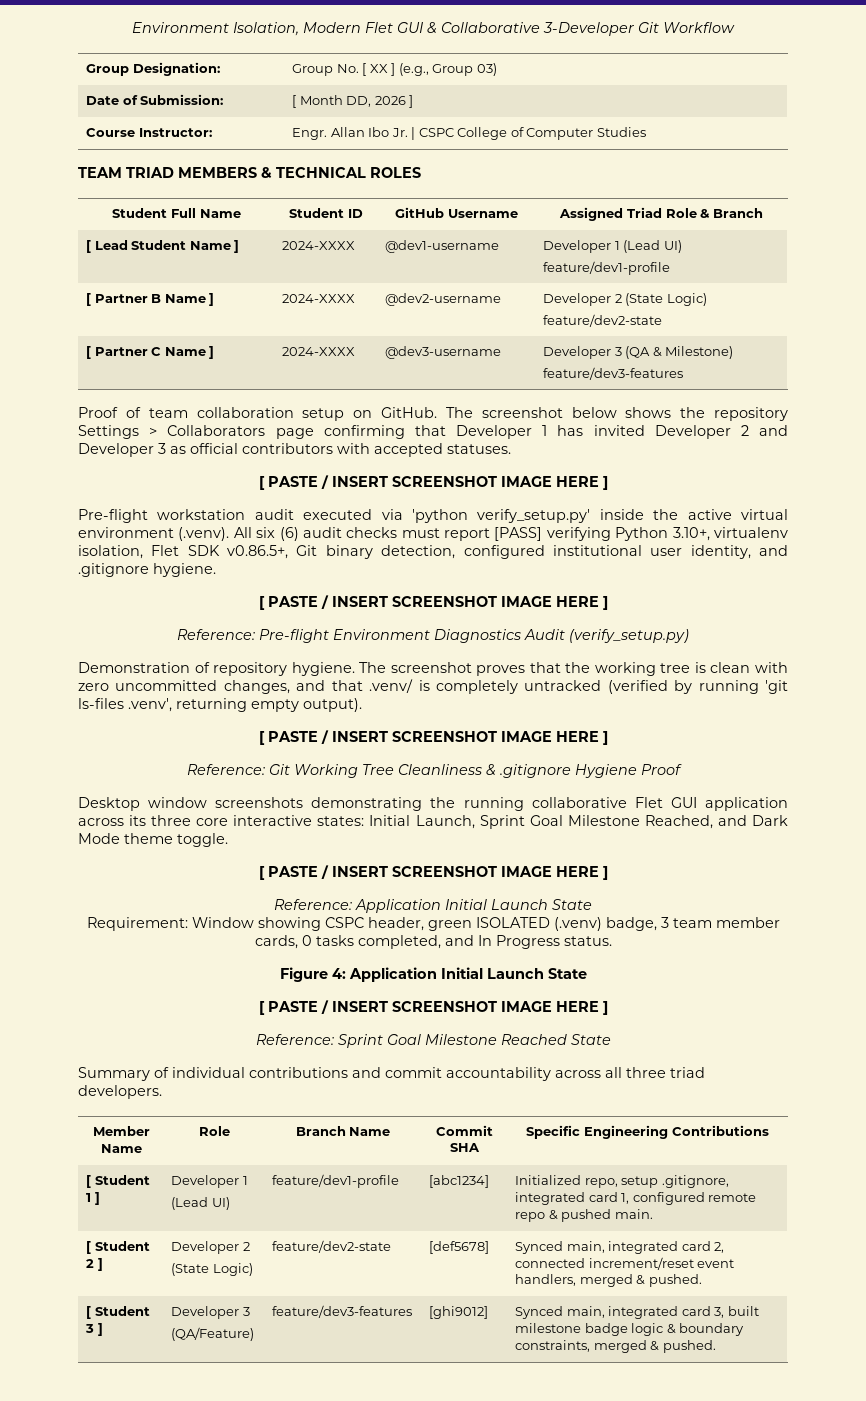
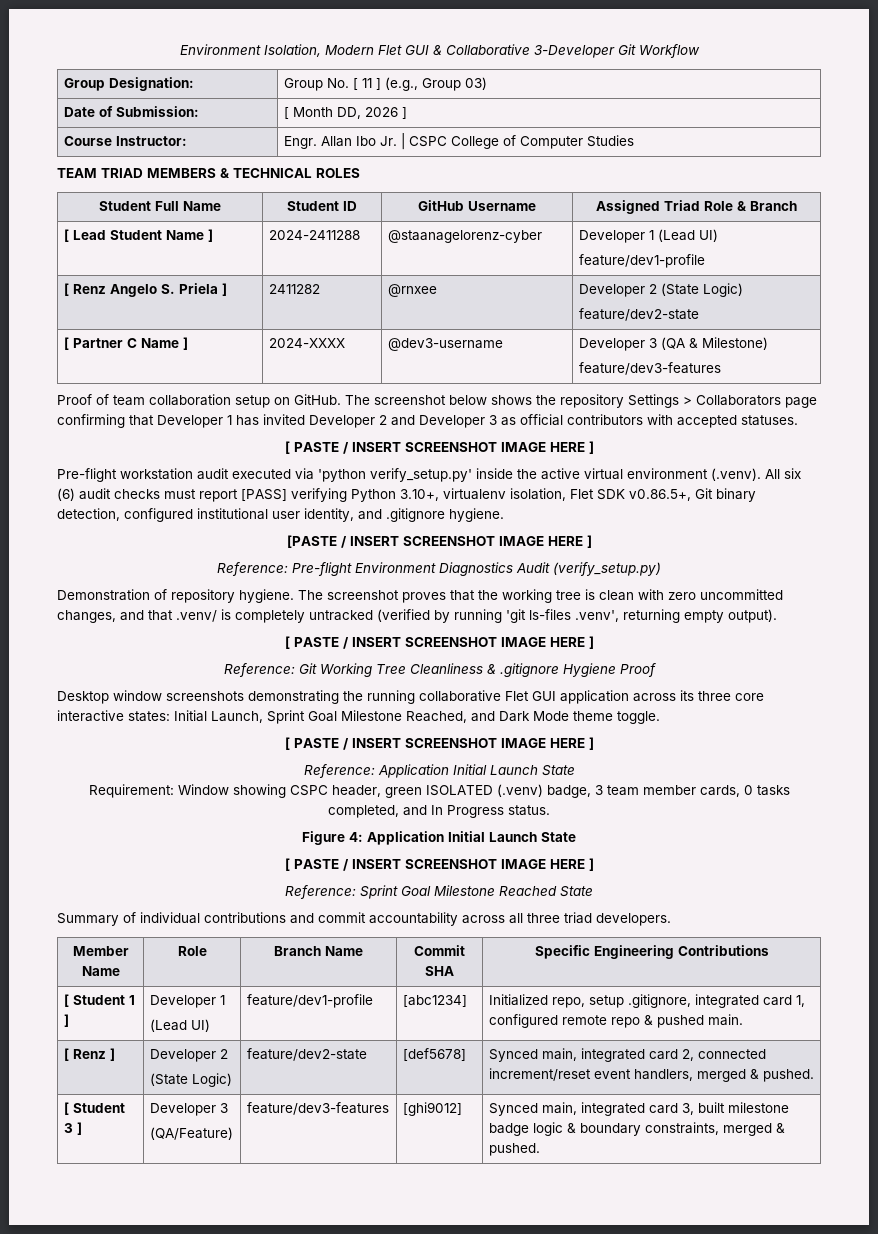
[369,64,388,73] XX -> [361,78,372,88] 11
[282,241,356,250] [385,240,500,253] 2024-XXXX | @dev1-username -> [268,230,360,240] [387,230,542,243] 2024-2411288 | @staanagelorenz-cyber
[94,293,215,306] [282,294,356,303] [385,293,502,306] Partner B Name ] | 2024-XXXX | @dev2-username -> [72,283,227,297] [268,284,320,294] [387,284,437,297] Renz Angelo S. Priela ] | 2411282 | @rnxee
[258,596,318,610] [ PASTE -> [286,535,337,548] [PASTE
[94,1241,150,1251] [86,1259,95,1268] Student 2 -> [72,1049,106,1059] Renz

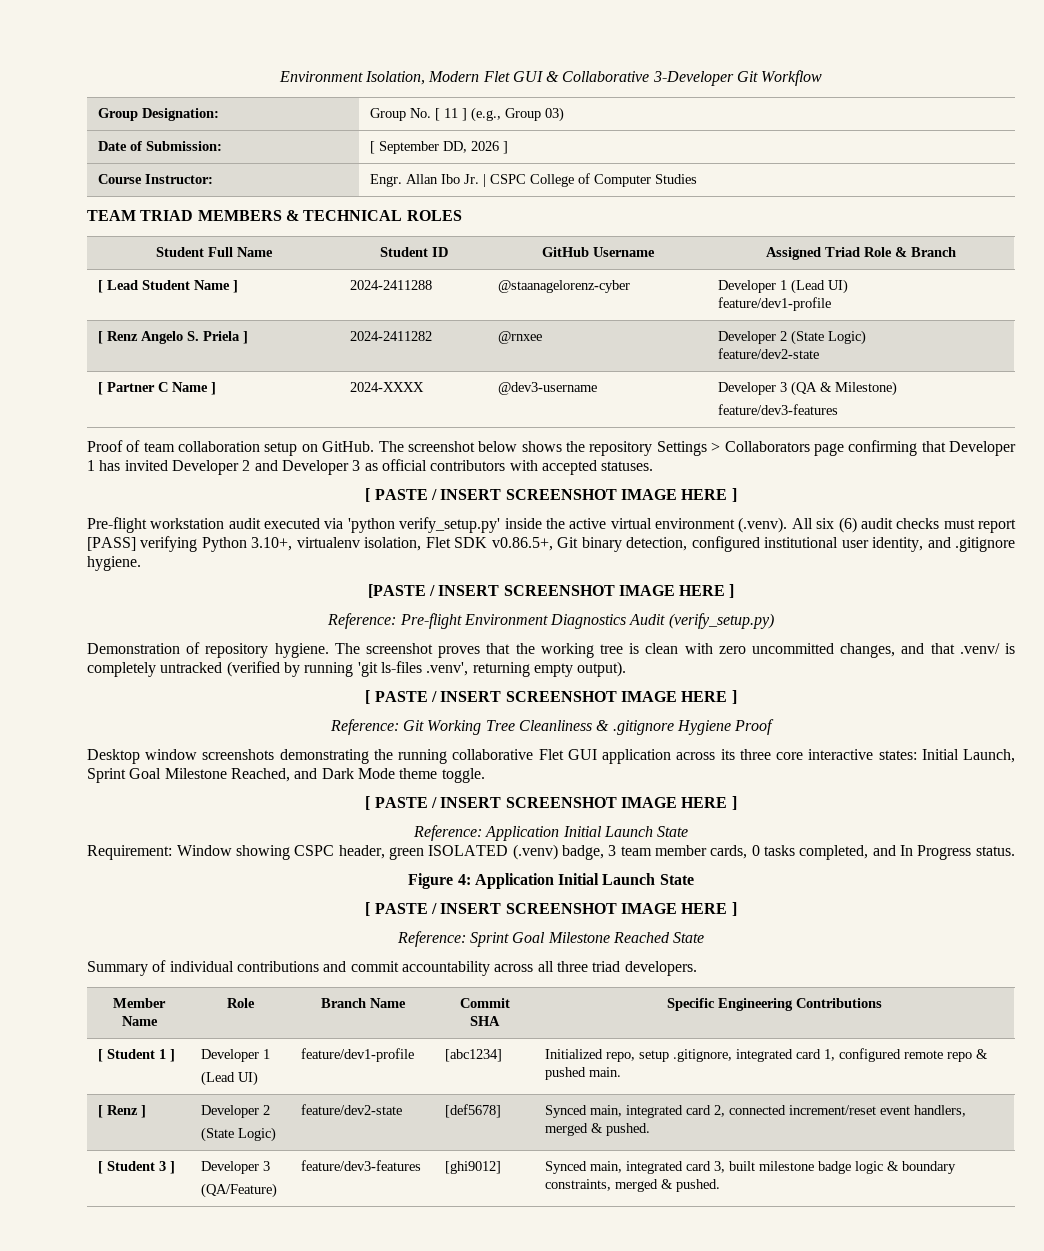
[292,107,333,117] Month -> [379,141,440,154] September
[268,284,320,294] 2411282 -> [350,331,433,341] 2024-2411282

